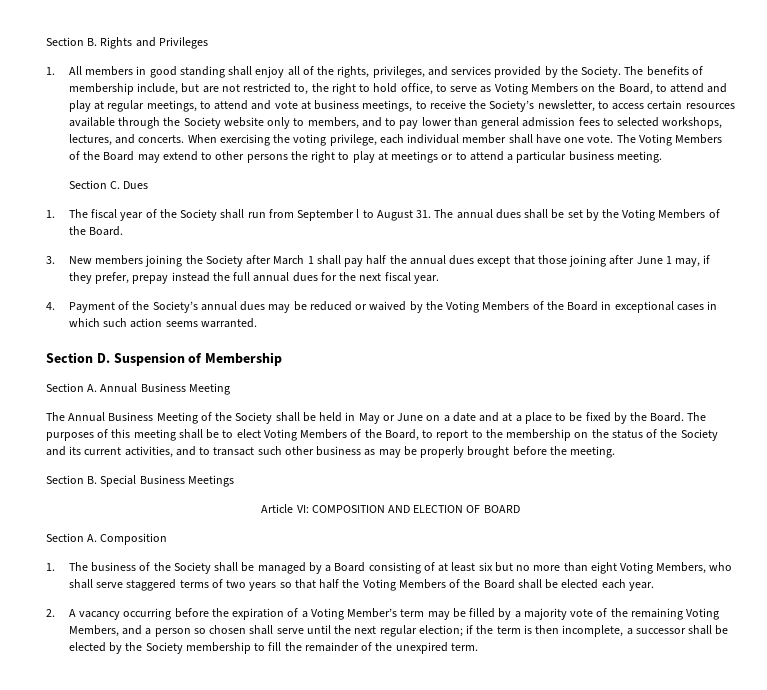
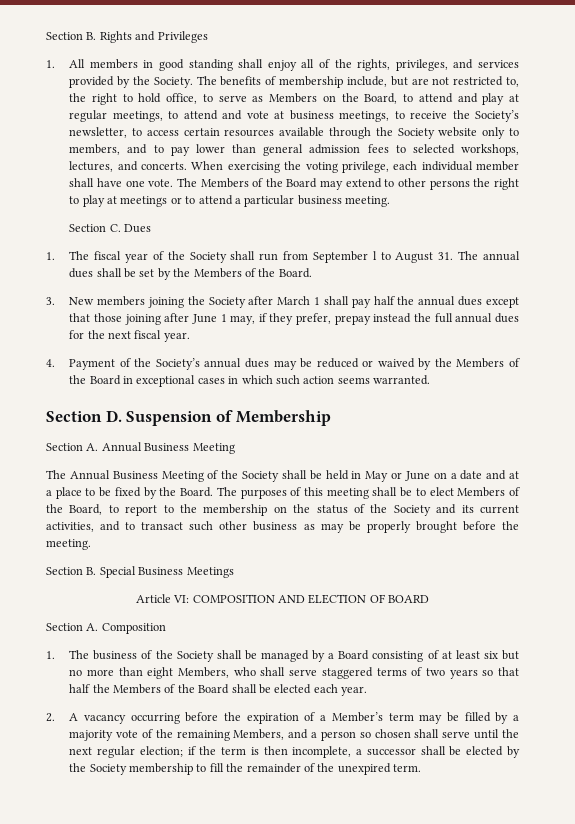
[494,83,528,95] Voting -> (264, 99) none
[638,134,672,146] Voting -> (197, 182) none
[622,209,656,221] Voting -> (191, 272) none
[446,301,480,313] Voting -> (452, 362) none
[263,429,297,441] Voting -> (454, 491) none
[619,562,653,574] Voting -> (174, 673) none
[362,579,396,591] Voting -> (110, 688) none
[310,608,344,620] Voting -> (327, 718) none
[685,608,719,620] Voting -> (230, 735) none

